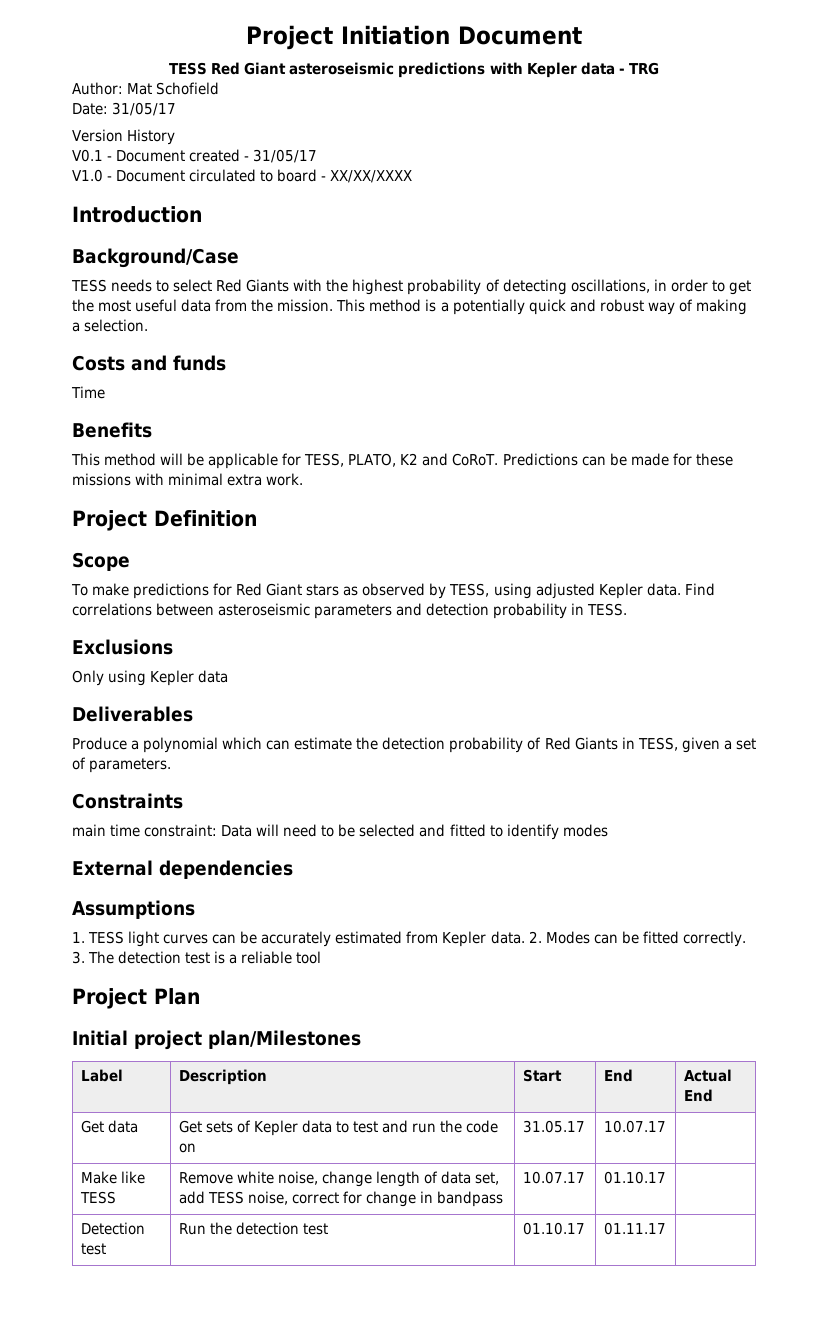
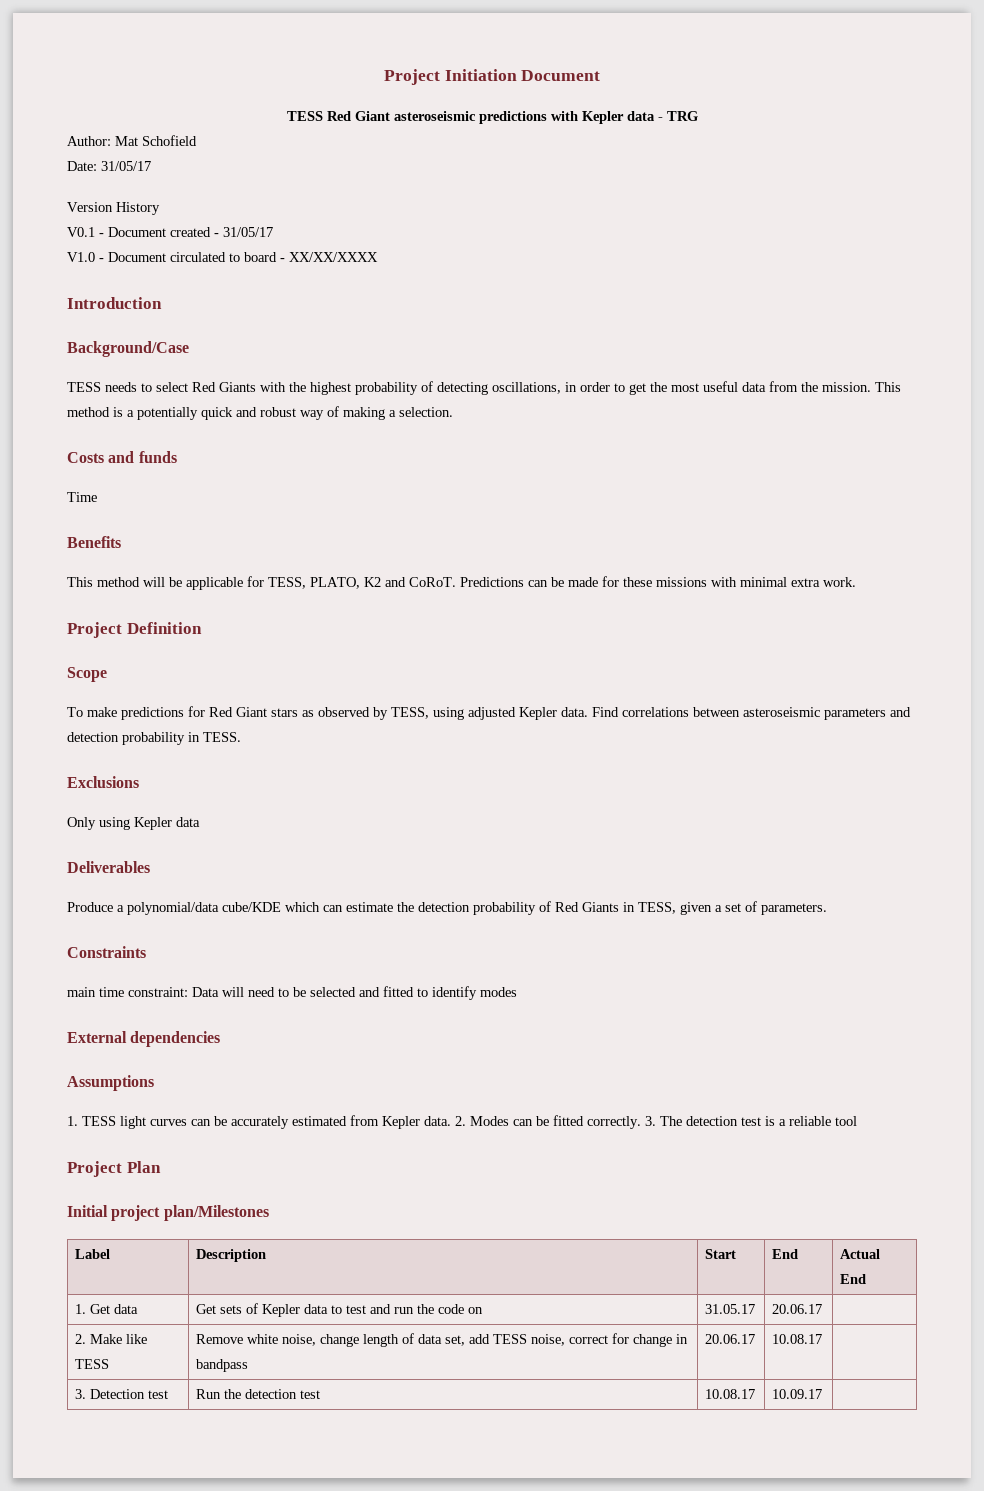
[143,737,219,753] polynomial -> [127,902,281,915] polynomial/data cube/KDE
(713, 1095) none -> [75,1304,87,1314] 1.
[603,1120,666,1133] 10.07.17 | // -> [772,1304,823,1314] [75,1334,87,1344] 20.06.17 | // 2.
[522,1171,585,1184] [603,1171,666,1184] 10.07.17 | 01.10.17 | // -> [705,1334,756,1344] [772,1334,823,1344] [75,1389,87,1399] 20.06.17 | 10.08.17 | // 3.
[522,1222,585,1235] [603,1222,666,1235] 01.10.17 | 01.11.17 -> [705,1389,756,1399] [772,1389,823,1399] 10.08.17 | 10.09.17

